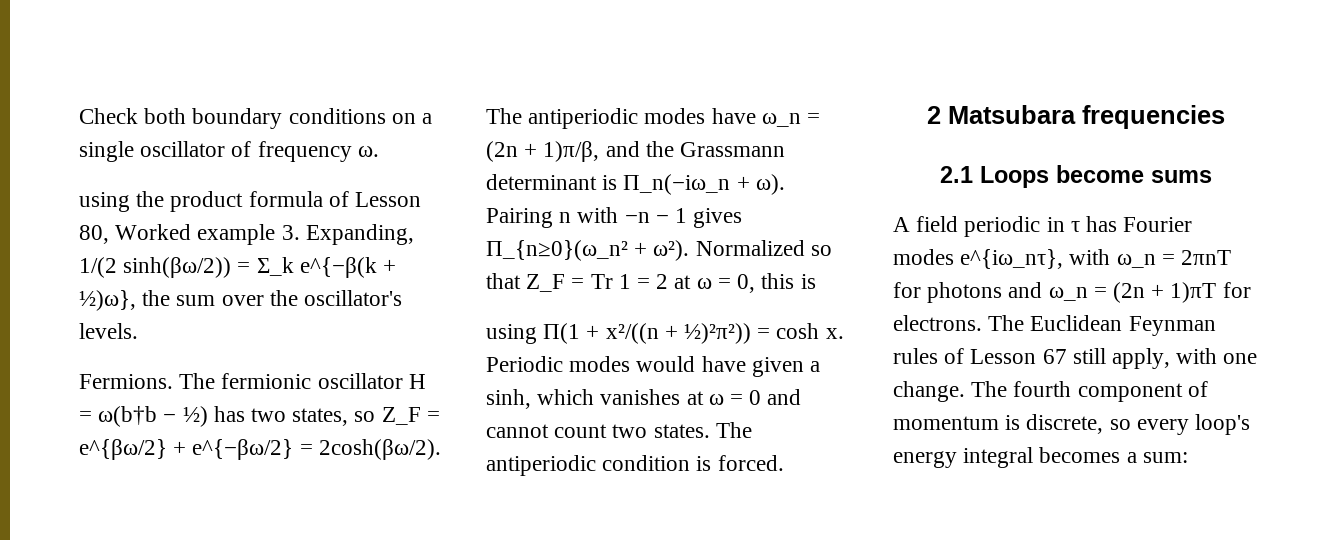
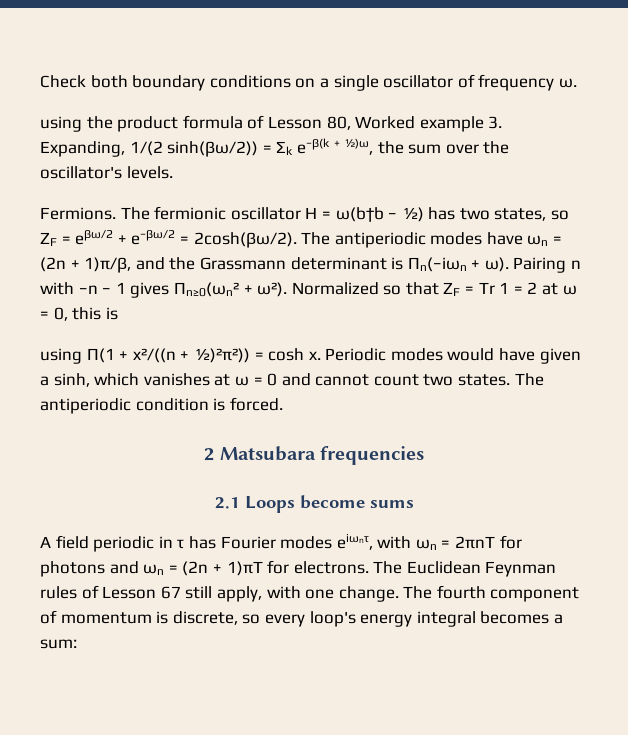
[256,257,397,278] [79,290,136,311] Σ_k e^{−β(k + ½)ω}, -> [276,138,374,155] Σk e−β(k + ½)ω,
[381,407,440,425] [79,439,294,460] Z_F = e^{βω/2} + e^{−βω/2} -> [40,230,176,246] ZF = eβω/2 + e−βω/2
[761,113,801,127] ω_n -> [527,235,549,246] ωn
[623,174,731,195] Π_n(−iω_n -> [407,257,467,272] Πn(−iωn
[486,240,628,261] Π_{n≥0}(ω_n² -> [173,282,239,297] Πn≥0(ωn²
[526,274,566,292] Z_F -> [443,282,461,296] ZF
[960,249,1156,269] e^{iω_nτ}, with ω_n -> [336,534,437,550] eiωₙτ, with ωn
[1048,287,1088,301] ω_n -> [143,564,165,575] ωn

